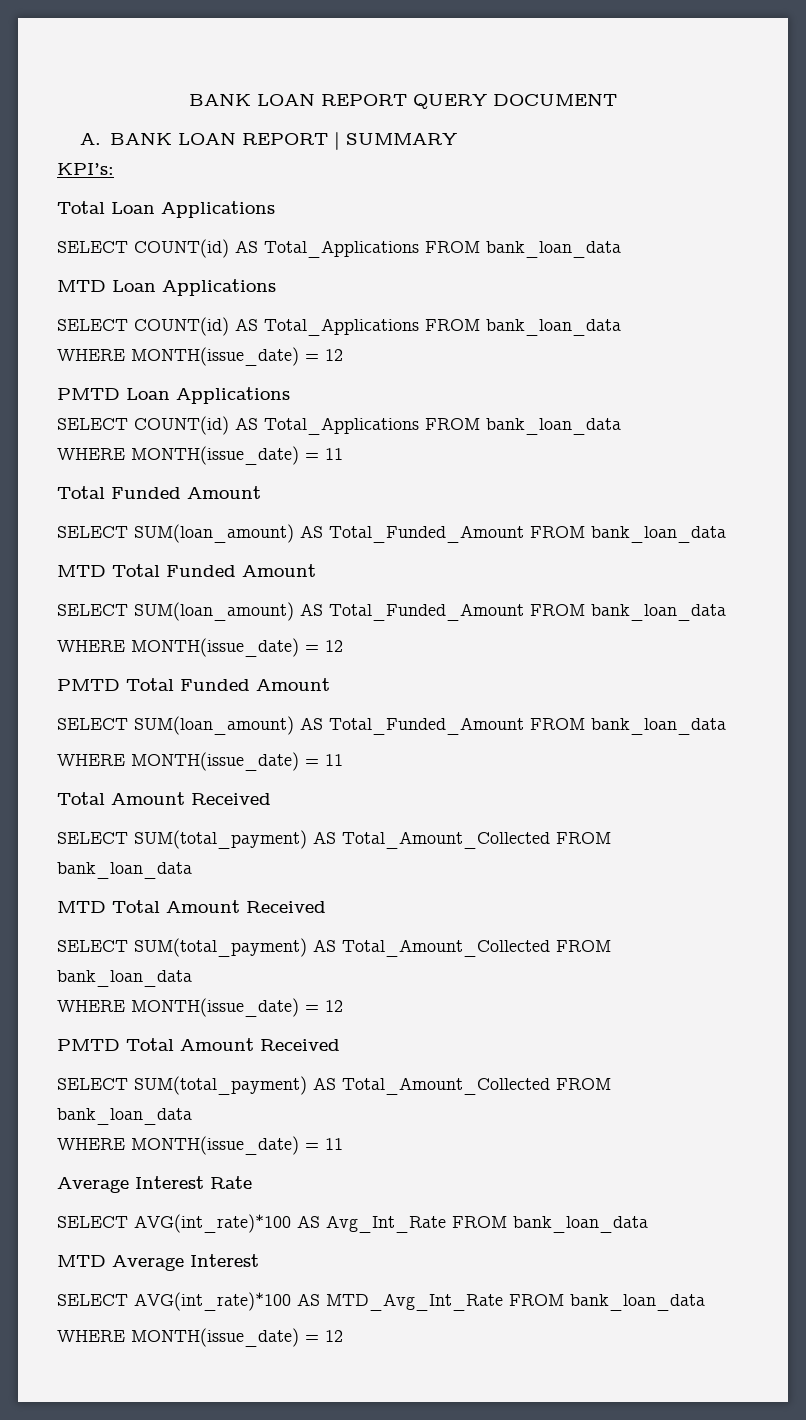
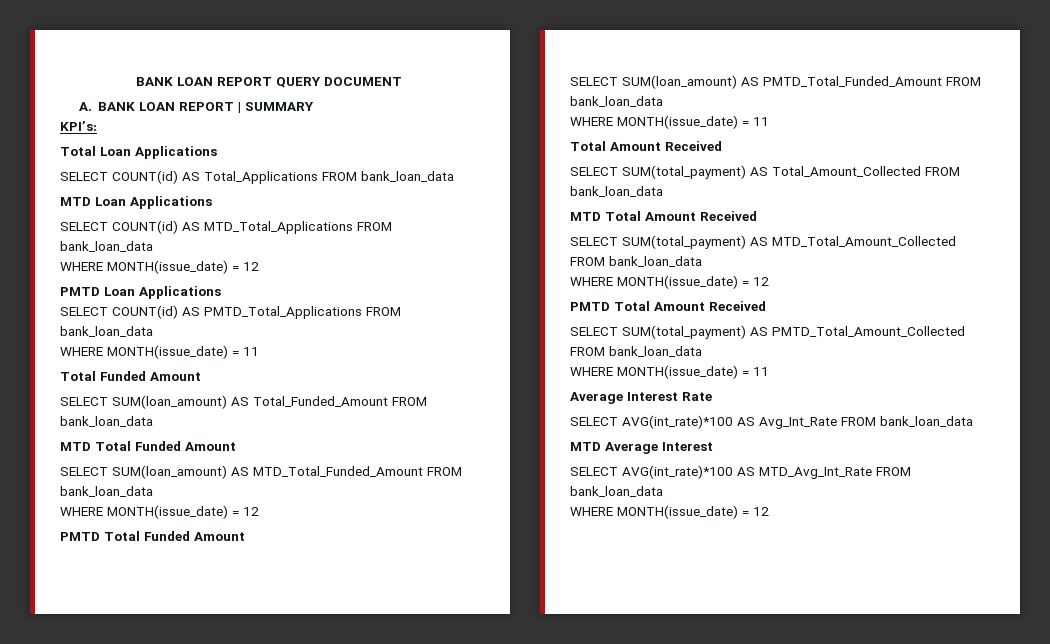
[264,318,419,336] Total_Applications -> [204,221,353,234] MTD_Total_Applications
[264,417,419,435] Total_Applications -> [204,306,362,319] PMTD_Total_Applications
[329,603,524,621] Total_Funded_Amount -> [253,466,423,477] MTD_Total_Funded_Amount
[329,717,524,735] Total_Funded_Amount -> [763,76,942,87] PMTD_Total_Funded_Amount
[342,939,550,957] Total_Amount_Collected -> [772,236,956,247] MTD_Total_Amount_Collected
[342,1077,550,1095] Total_Amount_Collected -> [772,326,965,337] PMTD_Total_Amount_Collected

